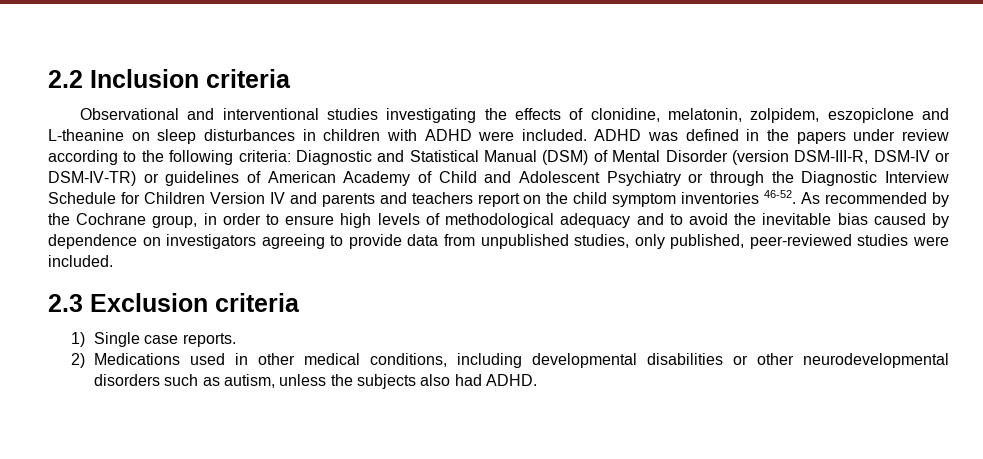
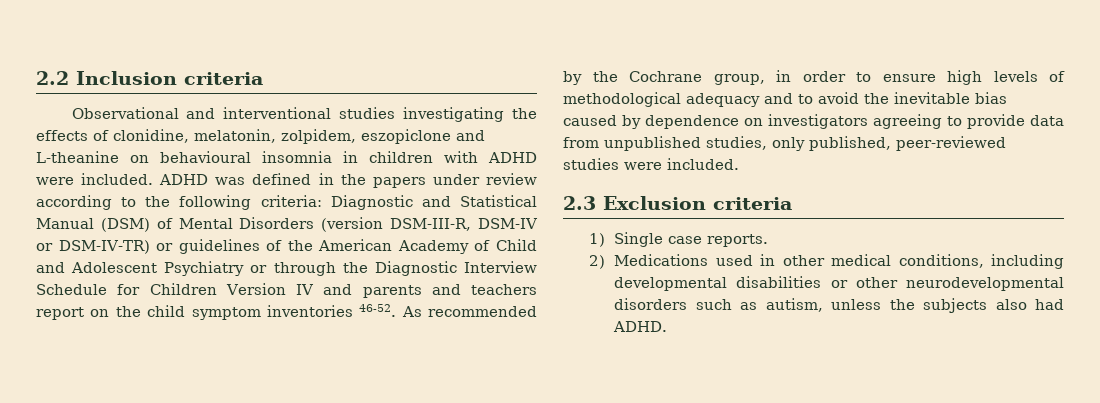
[157,129,295,144] sleep disturbances -> [160,151,332,163] behavioural insomnia
[665,150,728,162] Disorder -> [239,217,315,229] Disorders
(261, 177) none -> [287,240,313,251] the

